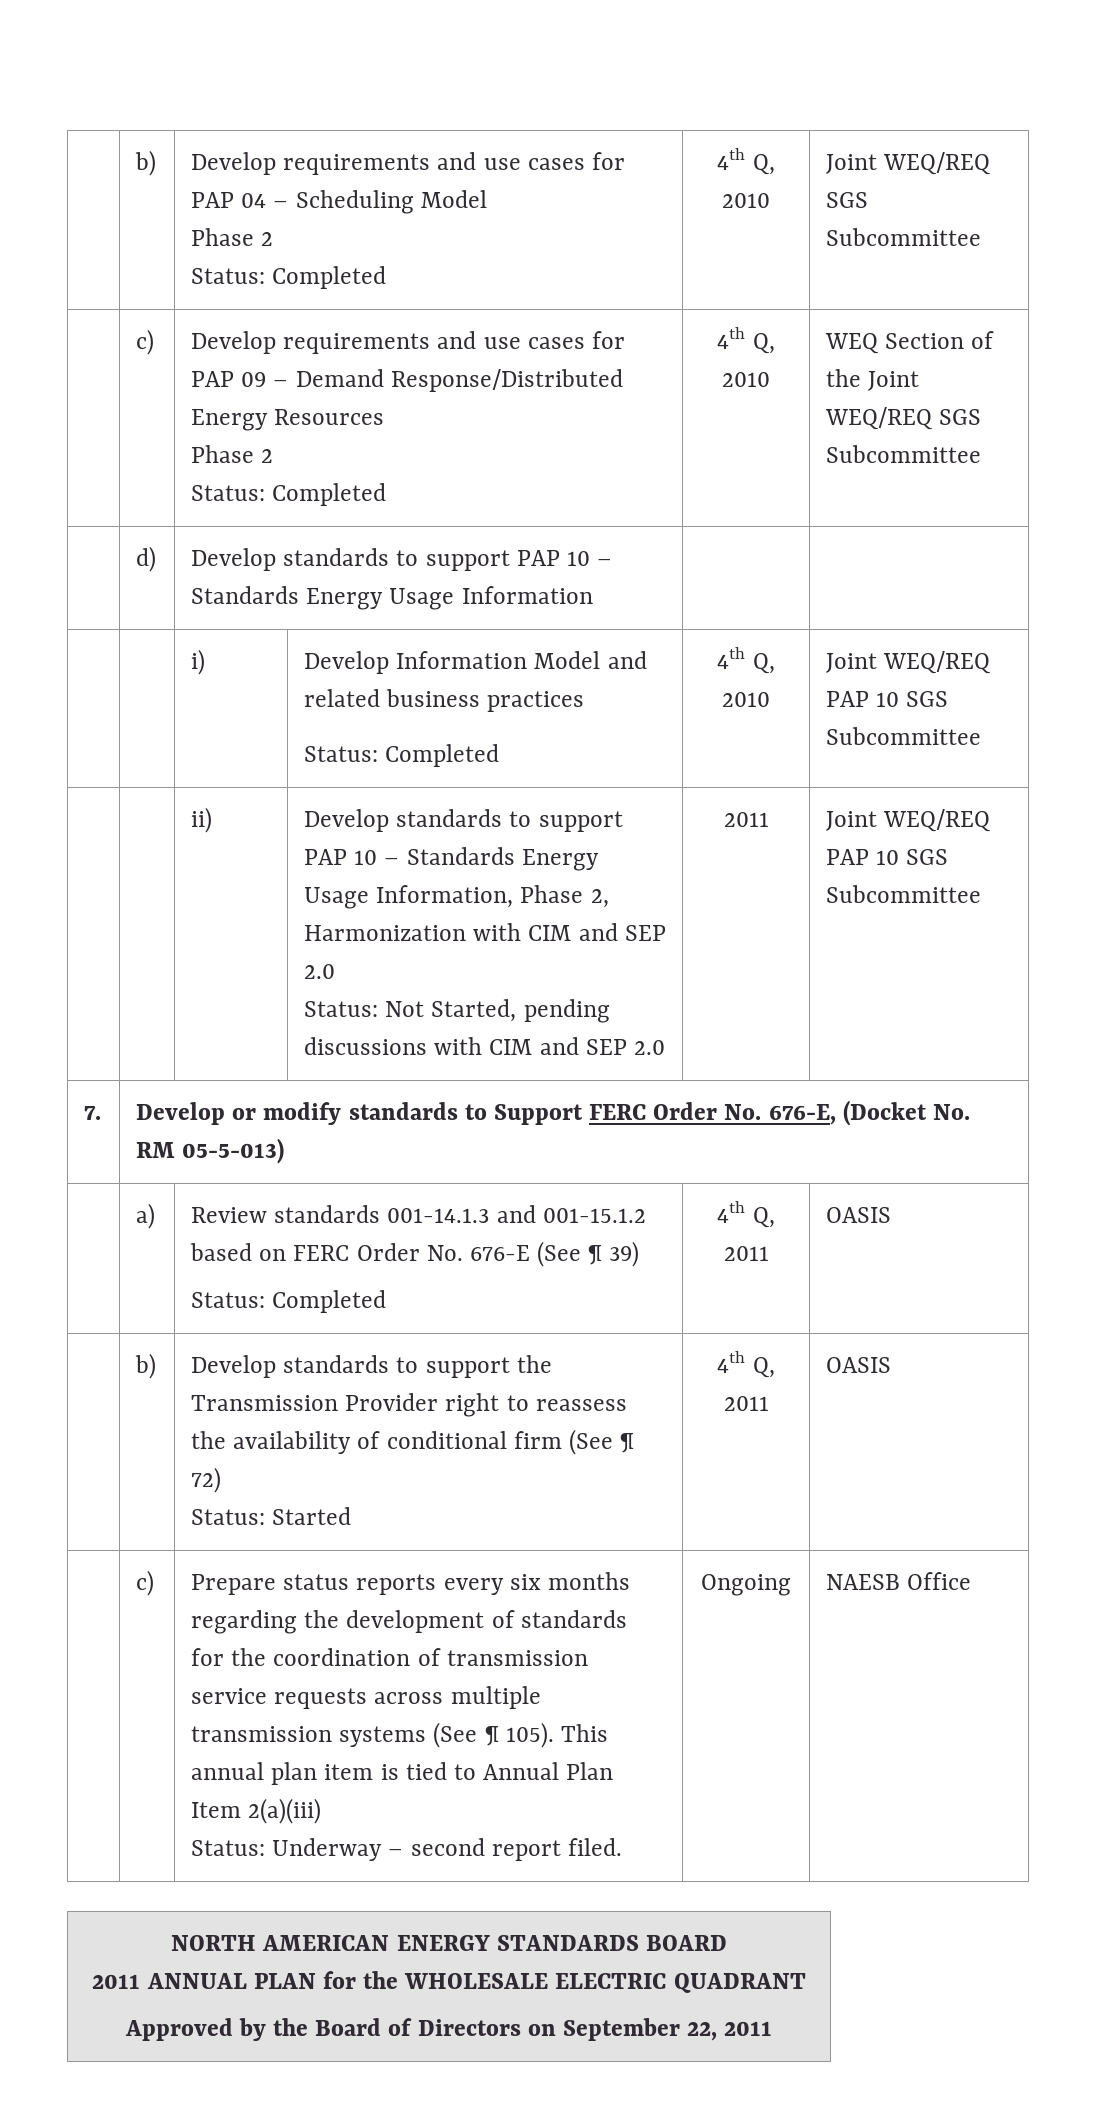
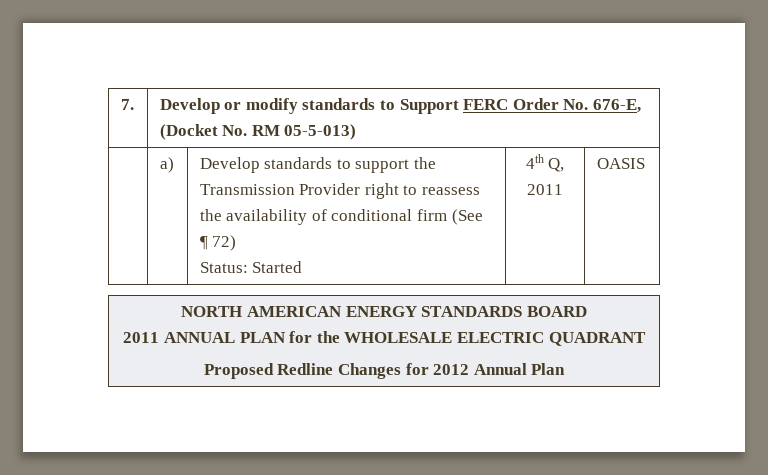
[135,150,157,176] [191,152,625,175] [191,190,487,214] [191,228,274,246] [191,266,387,289] [717,148,775,175] [722,193,770,208] [826,152,992,175] [826,192,869,208] [826,228,982,246] [136,329,155,355] [191,331,625,354] [191,369,623,392] [191,409,385,431] [191,445,274,463] [191,483,387,506] [717,327,775,354] [722,372,770,387] [825,331,995,354] [826,369,920,391] [825,407,982,430] [826,445,982,463] [136,546,157,572] [191,548,613,571] [191,586,593,610] [191,649,206,675] [304,651,647,674] [304,689,585,712] [304,744,500,767] [717,647,775,674] [722,692,770,707] [826,651,992,674] [826,691,949,707] [826,727,982,745] [191,807,213,833] [304,809,623,832] [304,847,599,871] [304,885,609,909] [304,923,666,941] [304,964,336,979] [304,999,610,1023] [304,1037,665,1055] [723,812,769,827] [826,809,992,832] [826,849,949,865] [826,885,982,903] | b) | Develop requirements and use cases for PAP 04 – Scheduling Model // Phase 2 // Status: Completed | 4th Q, 2010 | Joint WEQ/REQ SGS Subcommittee // | c) | Develop requirements and use cases for PAP 09 – Demand Response/Distributed Energy Resources // Phase 2 // Status: Completed | 4th Q, 2010 | WEQ Section of the Joint WEQ/REQ SGS Subcommittee // | d) | Develop standards to support PAP 10 – Standards Energy Usage Information | | // | | i) | Develop Information Model and related business practices // Status: Completed | 4th Q, 2010 | Joint WEQ/REQ PAP 10 SGS Subcommittee // | | ii) | Develop standards to support PAP 10 – Standards Energy Usage Information, Phase 2, Harmonization with CIM and SEP 2.0 // Status: Not Started, pending discussions with CIM and SEP 2.0 | 2011 | Joint WEQ/REQ PAP 10 SGS Subcommittee // -> (120, 104) none
[191,1205,646,1223] [190,1241,640,1267] [191,1290,387,1313] [717,1201,775,1228] [723,1246,769,1261] [826,1207,892,1223] [135,1353,157,1379] | Review standards 001-14.1.3 and 001-15.1.2 based on FERC Order No. 676-E (See ¶ 39) // Status: Completed | 4th Q, 2011 | OASIS // | b) -> (174, 165) none
[136,1570,155,1596] [191,1572,630,1595] [191,1610,627,1634] [191,1648,588,1666] [191,1686,541,1709] [191,1722,608,1748] [191,1762,614,1785] [191,1798,322,1824] [191,1838,622,1861] [701,1574,791,1596] [826,1572,972,1590] // | c) | Prepare status reports every six months regarding the development of standards for the coordination of transmission service requests across multiple transmission systems (See ¶ 105). This annual plan item is tied to Annual Plan Item 2(a)(iii) // Status: Underway – second report filed. | Ongoing | NAESB Office -> (645, 163) none
[124,2018,773,2041] Approved by the Board of Directors on September 22, 2011 -> [203,363,566,379] Proposed Redline Changes for 2012 Annual Plan

